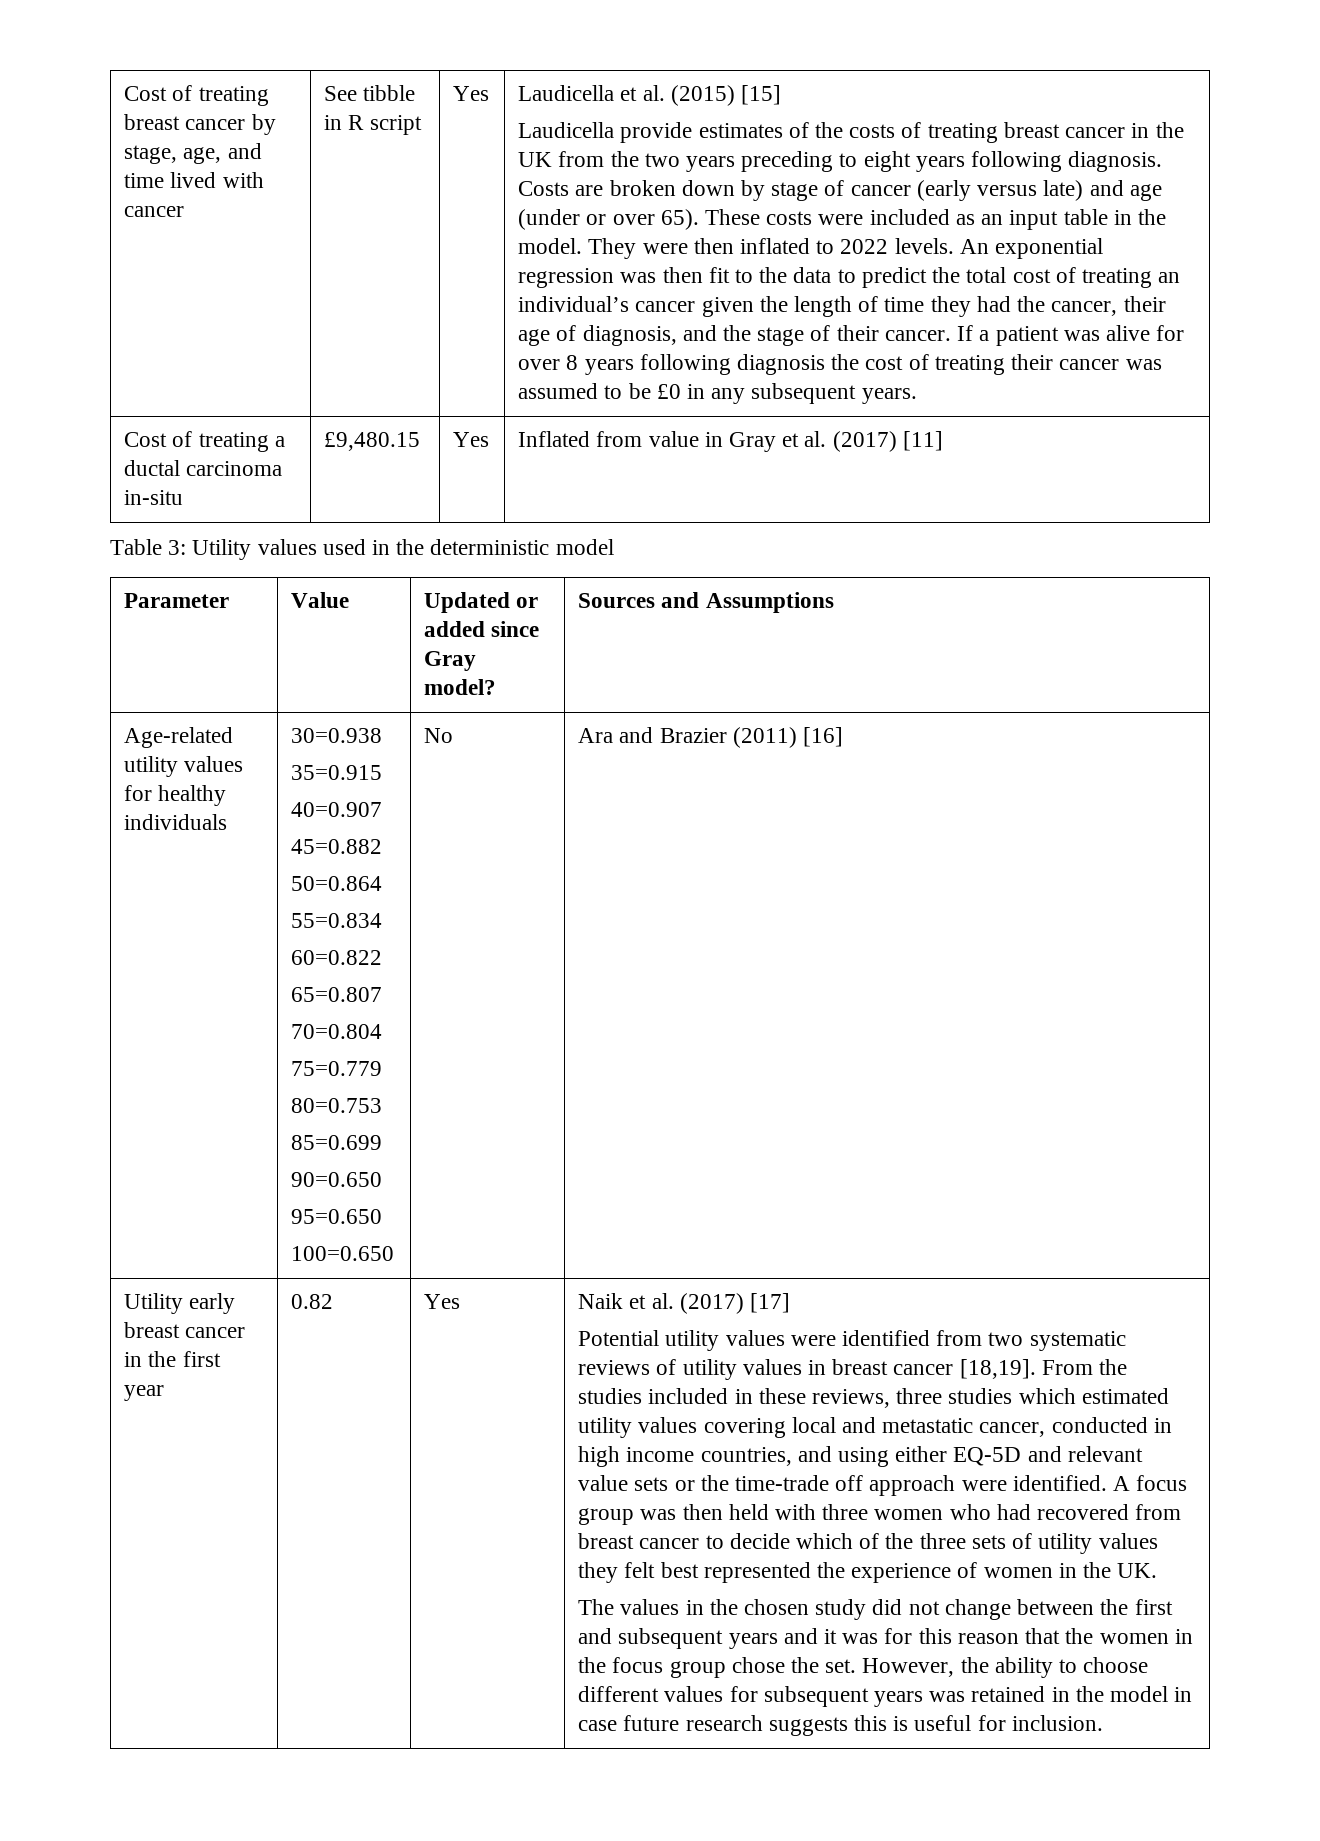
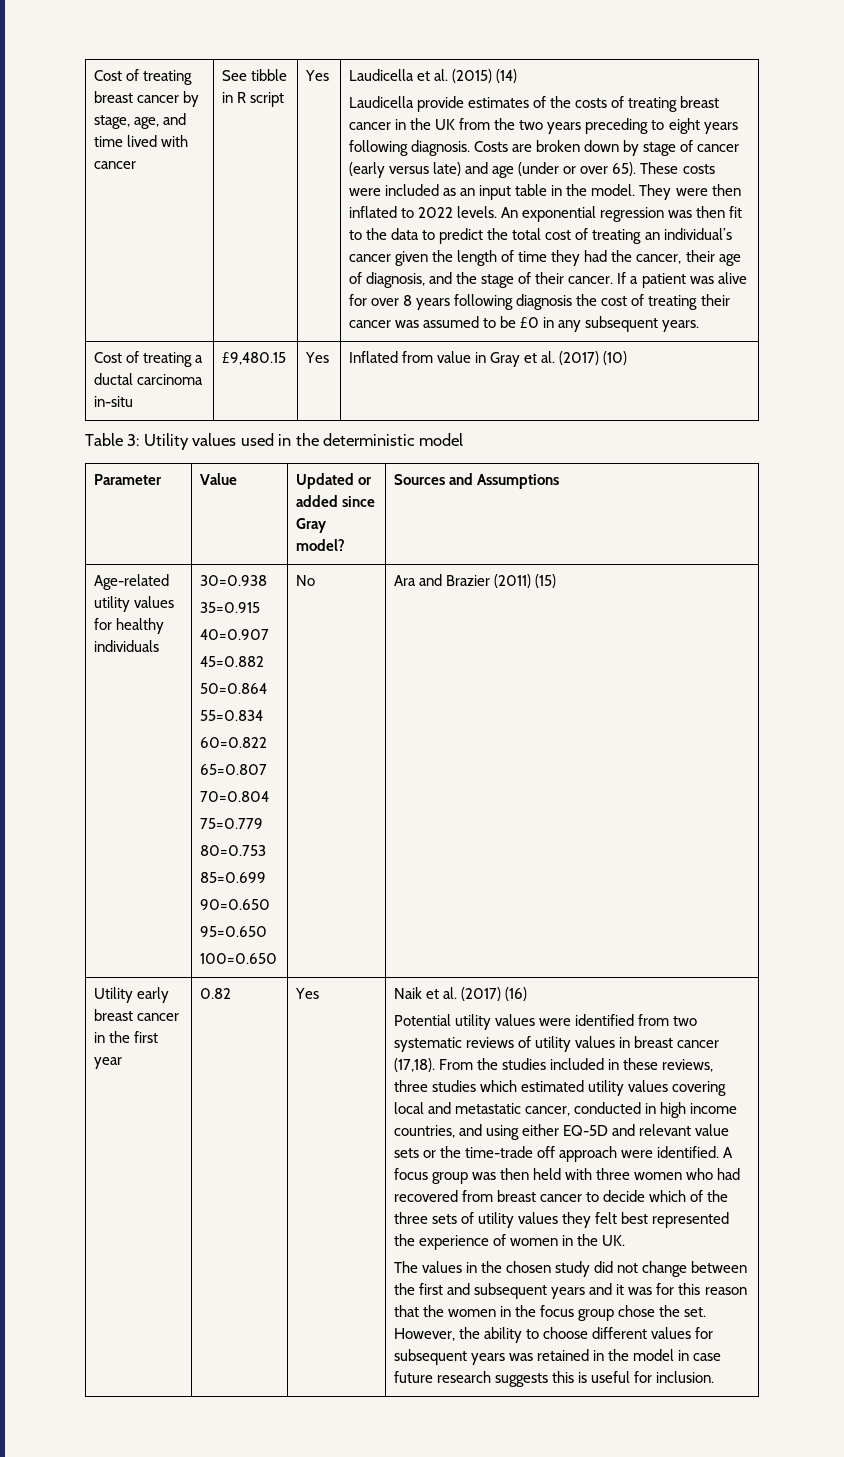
[741,85,782,105] [15] -> [496,69,518,83] (14)
[902,431,943,451] [11] -> [603,351,628,365] (10)
[803,727,844,747] [16] -> [535,574,557,588] (15)
[750,1293,791,1313] [17] -> [505,987,528,1001] (16)
[959,1359,1036,1379] [18,19]. -> [394,1058,436,1072] (17,18).

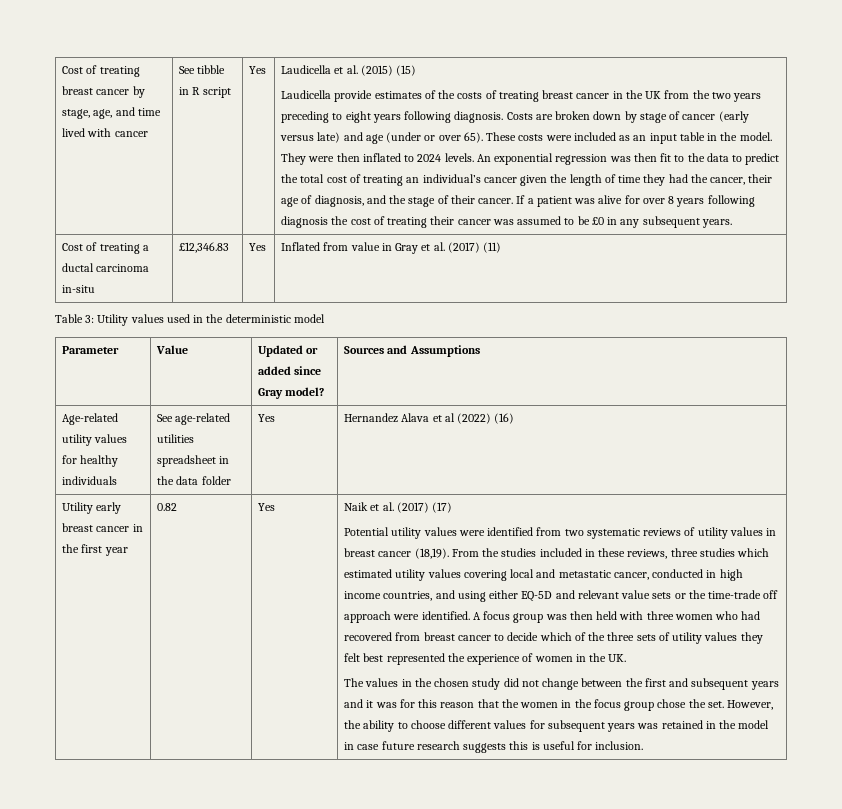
[496,69,518,83] (14) -> [396,65,417,76] (15)
[418,207,454,218] 2022 -> [417,154,442,162] 2024
[222,352,287,365] £9,480.15 -> [179,242,230,253] £12,346.83
[603,351,628,365] (10) -> [483,242,502,253] (11)
[200,575,268,586] [200,602,261,613] [200,629,270,640] [200,656,265,667] [200,683,268,694] [200,710,264,721] [200,737,268,748] [200,764,268,775] [200,791,270,802] [200,818,264,829] [200,845,267,856] [200,872,267,883] [200,899,271,910] [200,926,268,937] [200,953,278,964] [296,575,316,586] [394,574,557,588] 30=0.938 // 35=0.915 // 40=0.907 // 45=0.882 // 50=0.864 // 55=0.834 // 60=0.822 // 65=0.807 // 70=0.804 // 75=0.779 // 80=0.753 // 85=0.699 // 90=0.650 // 95=0.650 // 100=0.650 | No | Ara and Brazier (2011) (15) -> [157,413,231,425] [157,434,195,443] [157,455,230,467] [157,476,231,485] [258,414,276,422] [344,413,515,424] See age-related utilities spreadsheet in the data folder | Yes | Hernandez Alava et al (2022) (16)
[505,987,528,1001] (16) -> [432,502,453,513] (17)
[394,1058,436,1072] (17,18). -> [414,548,449,559] (18,19).

